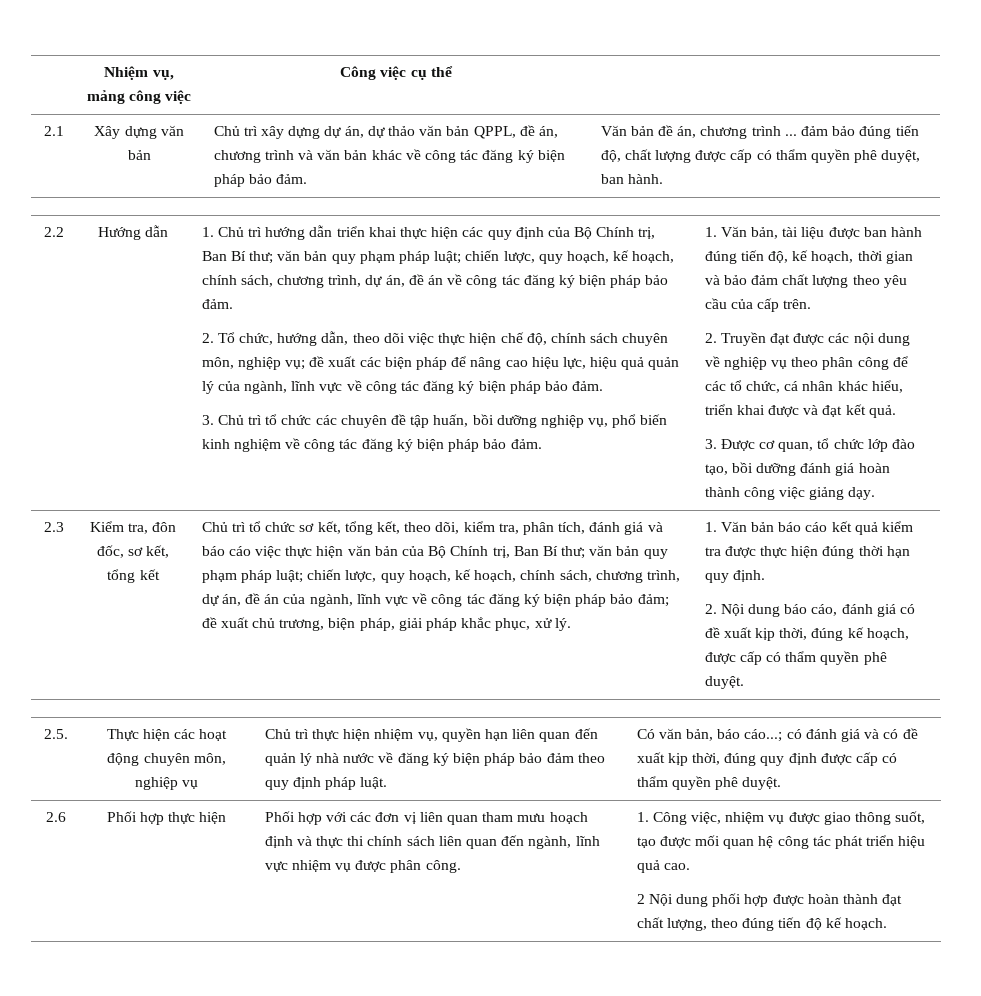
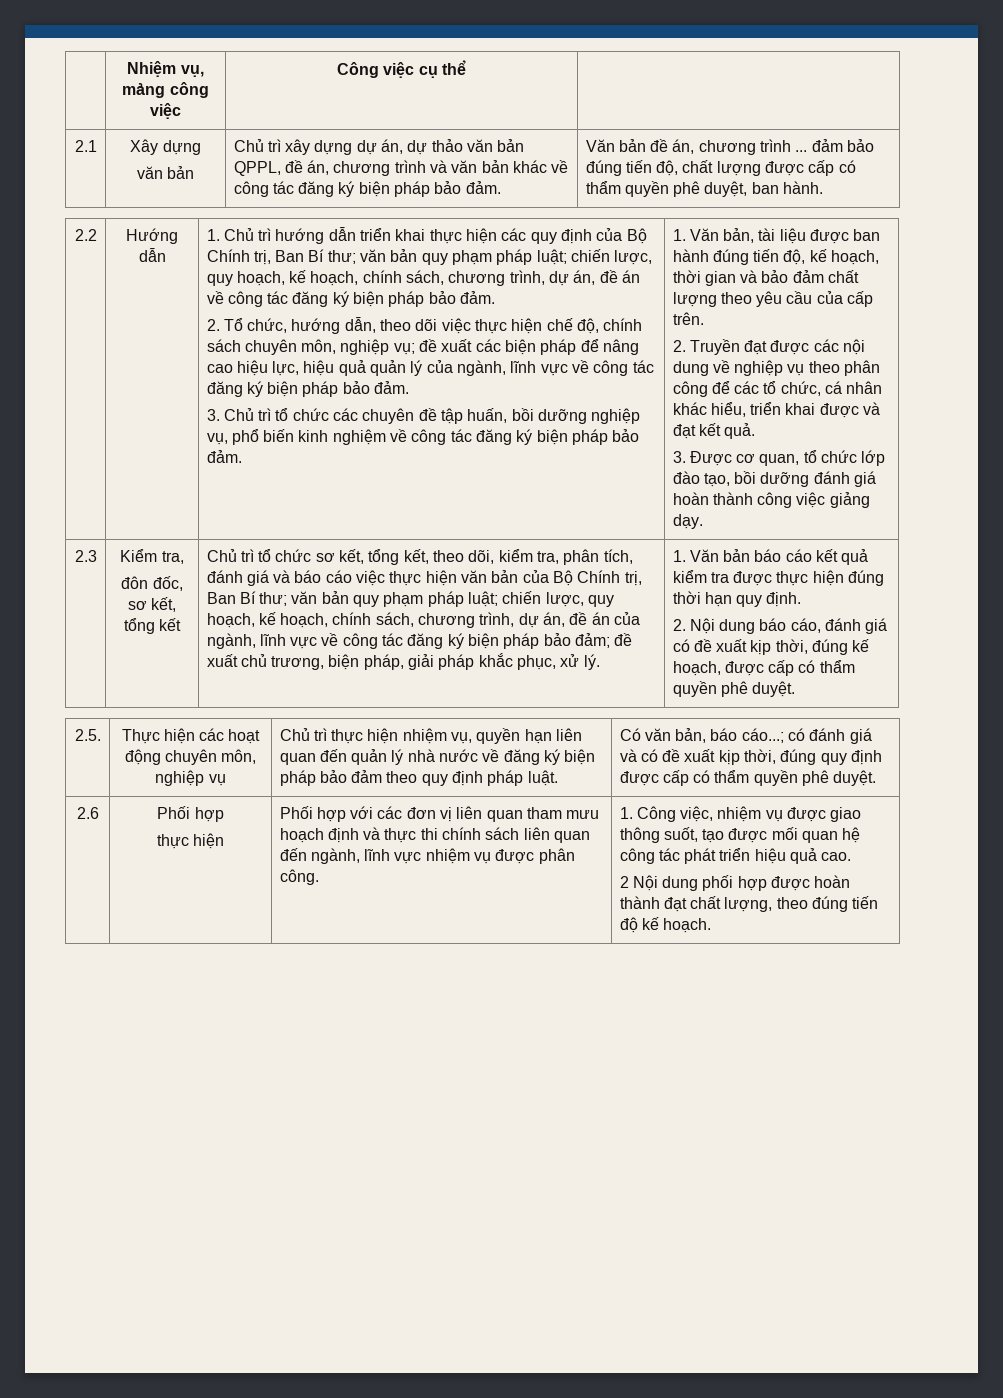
(157, 132) none -> (201, 147) //
(148, 528) none -> (184, 557) //
(164, 818) none -> (224, 814) //

